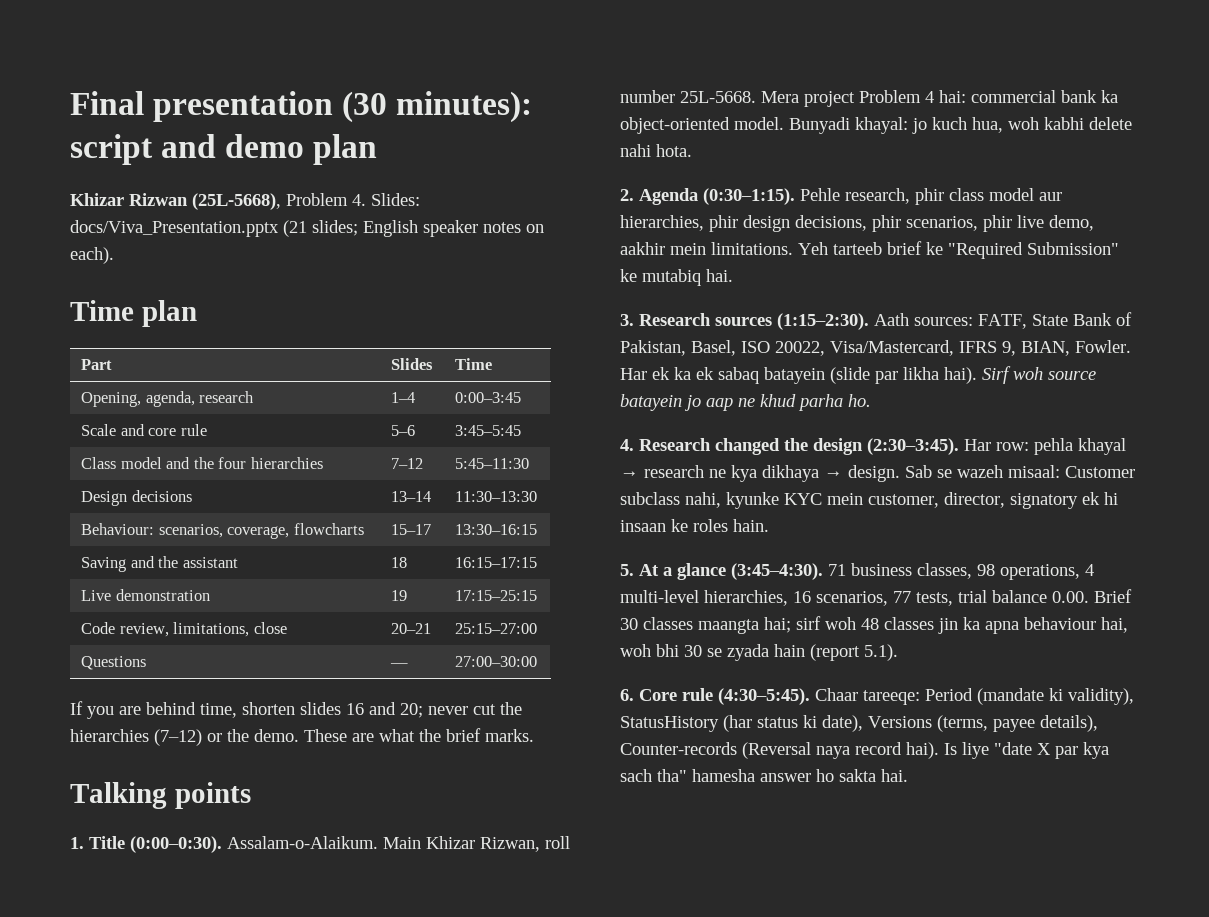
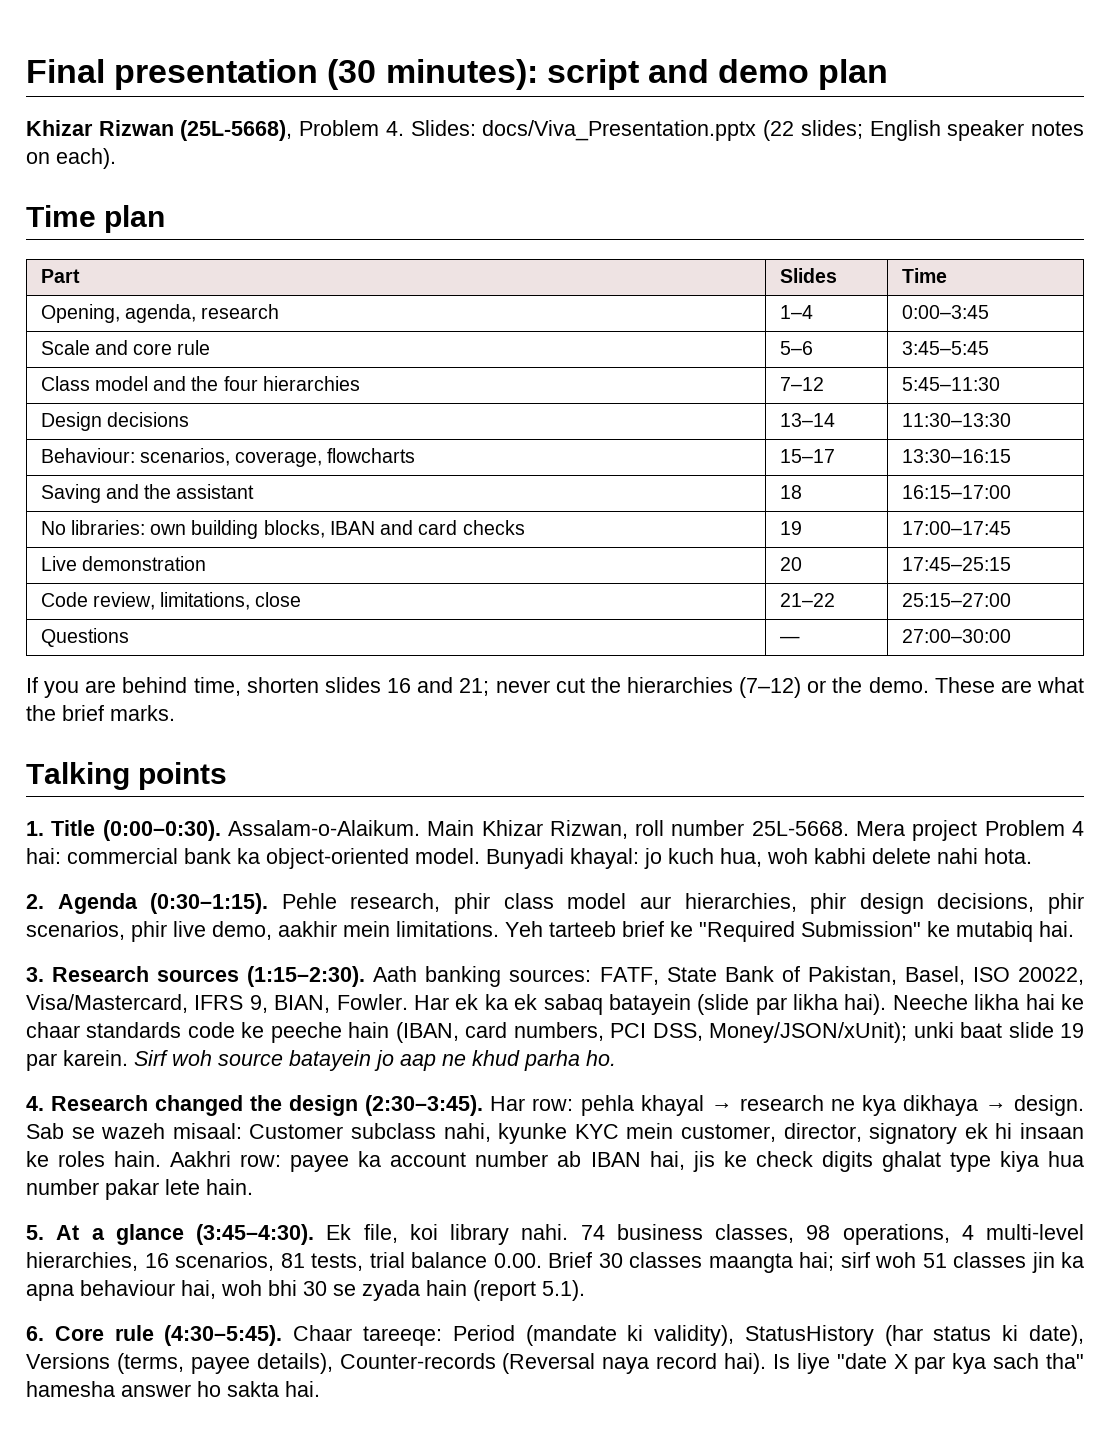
[283,220,307,237] (21 -> [763,120,795,141] (22
[455,557,538,568] 16:15–17:15 -> [901,485,1011,499] [40,520,525,539] [779,521,802,535] [901,521,1011,535] 16:15–17:00 // No libraries: own building blocks, IBAN and card checks | 19 | 17:00–17:45
[391,590,408,601] [455,590,538,601] 19 | 17:15–25:15 -> [779,557,802,571] [901,557,1011,571] 20 | 17:45–25:15
[391,623,432,634] 20–21 -> [779,593,835,607] 21–22
[400,703,423,718] 20; -> [459,678,490,696] 21;
(909, 319) none -> [425,966,502,987] banking
(977, 375) none -> [892,994,1085,1010] [26,1022,1084,1043] [26,1050,128,1071] Neeche likha hai ke chaar standards code ke peeche hain (IBAN, card numbers, PCI DSS, Money/JSON/xUnit); unki baat slide 19 par karein.
(769, 525) none -> [170,1151,1085,1172] [26,1179,253,1200] Aakhri row: payee ka account number ab IBAN hai, jis ke check digits ghalat type kiya hua number pakar lete hain.
[828,564,846,576] 71 -> [326,1224,605,1245] Ek file, koi library nahi. 74
[893,591,911,603] 77 -> [280,1253,305,1268] 81
[861,618,879,630] 48 -> [922,1253,947,1268] 51

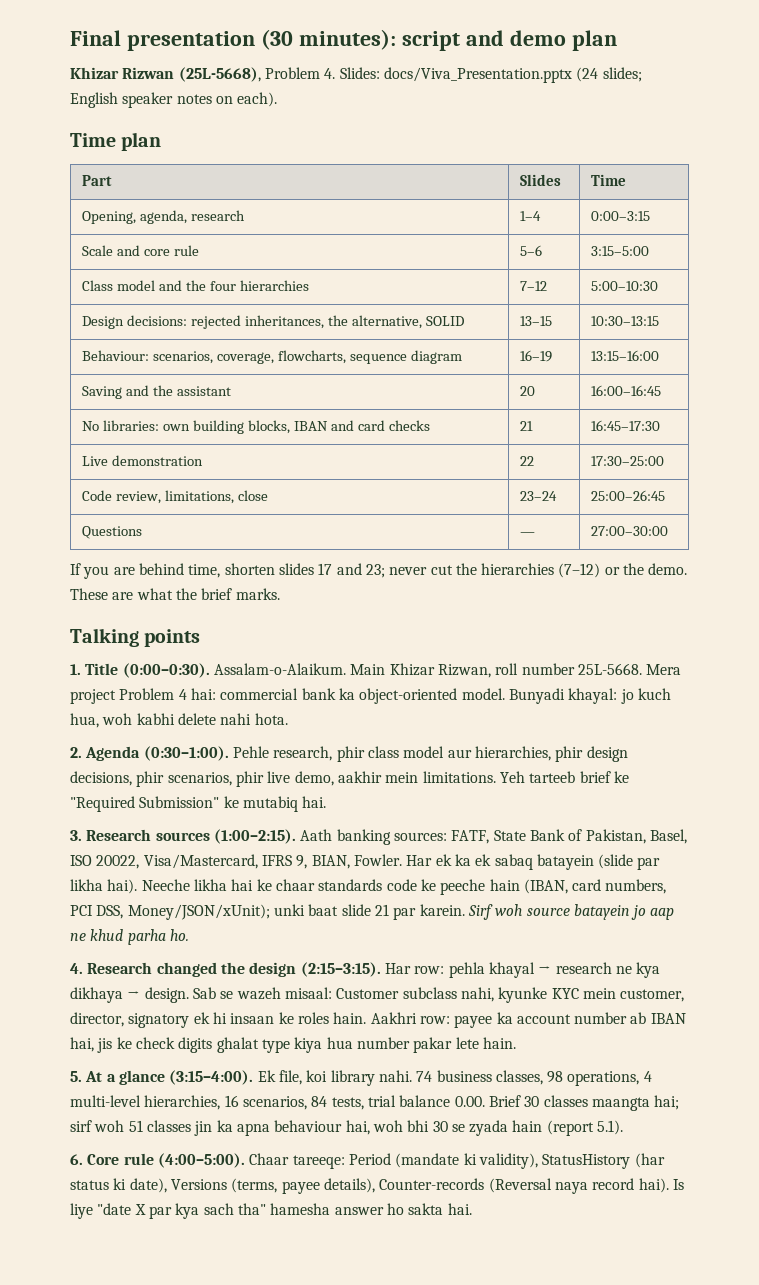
[763,120,795,141] (22 -> [576,67,599,82] (24
[901,305,989,319] 0:00–3:45 -> [591,211,651,221] 0:00–3:15
[901,341,989,355] 3:45–5:45 -> [591,246,650,256] 3:15–5:00
[901,377,1000,391] 5:45–11:30 -> [591,281,659,291] 5:00–10:30
[106,412,189,427] [779,413,835,427] [901,413,1011,427] [40,448,416,467] [779,449,835,463] [901,449,1011,463] decisions | 13–14 | 11:30–13:30 // Behaviour: scenarios, coverage, flowcharts | 15–17 | 13:30–16:15 -> [127,315,464,329] [520,316,553,326] [591,316,660,326] [82,350,462,364] [520,350,553,362] [591,350,660,361] decisions: rejected inheritances, the alternative, SOLID | 13–15 | 10:30–13:15 // Behaviour: scenarios, coverage, flowcharts, sequence diagram | 16–19 | 13:15–16:00
[779,485,802,499] [901,485,1011,499] 18 | 16:15–17:00 -> [520,386,536,396] [591,385,662,396] 20 | 16:00–16:45
[779,521,802,535] [901,521,1011,535] 19 | 17:00–17:45 -> [520,421,534,431] [591,420,661,431] 21 | 16:45–17:30
[779,557,802,571] [901,557,1011,571] 20 | 17:45–25:15 -> [520,456,535,466] [591,456,665,466] 22 | 17:30–25:00
[779,593,835,607] [901,593,1011,607] 21–22 | 25:15–27:00 -> [520,491,558,501] [591,490,666,501] 23–24 | 25:00–26:45
[387,677,490,696] 16 and 21; -> [318,563,385,578] 17 and 23;
[150,893,269,914] (0:30–1:15). -> [143,746,229,761] (0:30–1:00).
[247,966,366,987] (1:15–2:30). -> [213,829,296,844] (1:00–2:15).
[1060,1023,1084,1038] 19 -> [374,904,389,916] 21
[365,1095,484,1116] (2:30–3:45). -> [300,962,381,977] (2:15–3:15).
[196,1224,314,1245] (3:45–4:30). -> [169,1070,254,1085] (3:15–4:00).
[280,1253,305,1268] 81 -> [311,1096,328,1107] 84
[164,1325,283,1346] (4:30–5:45). -> [157,1153,245,1168] (4:00–5:00).

